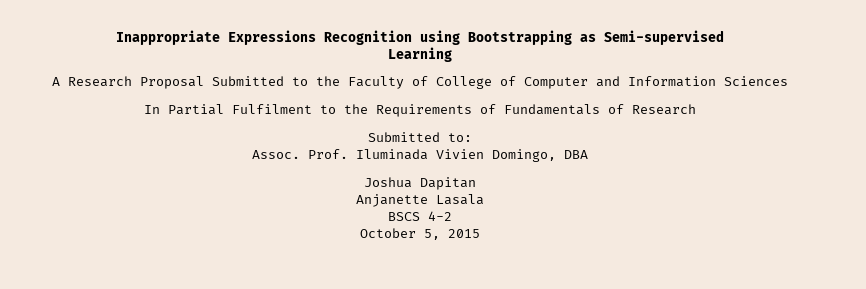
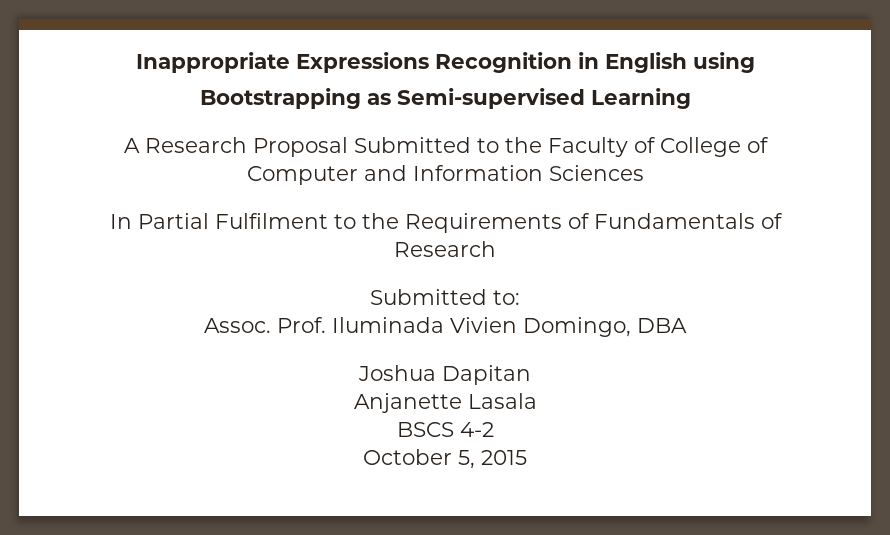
(412, 37) none -> [577,52,687,73] in English
(460, 37) none -> (755, 62) //
(724, 37) // -> (585, 98) none

